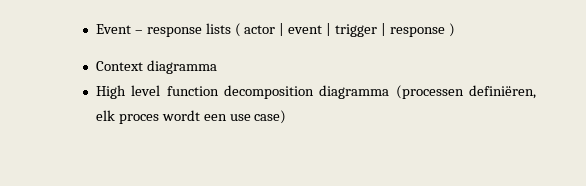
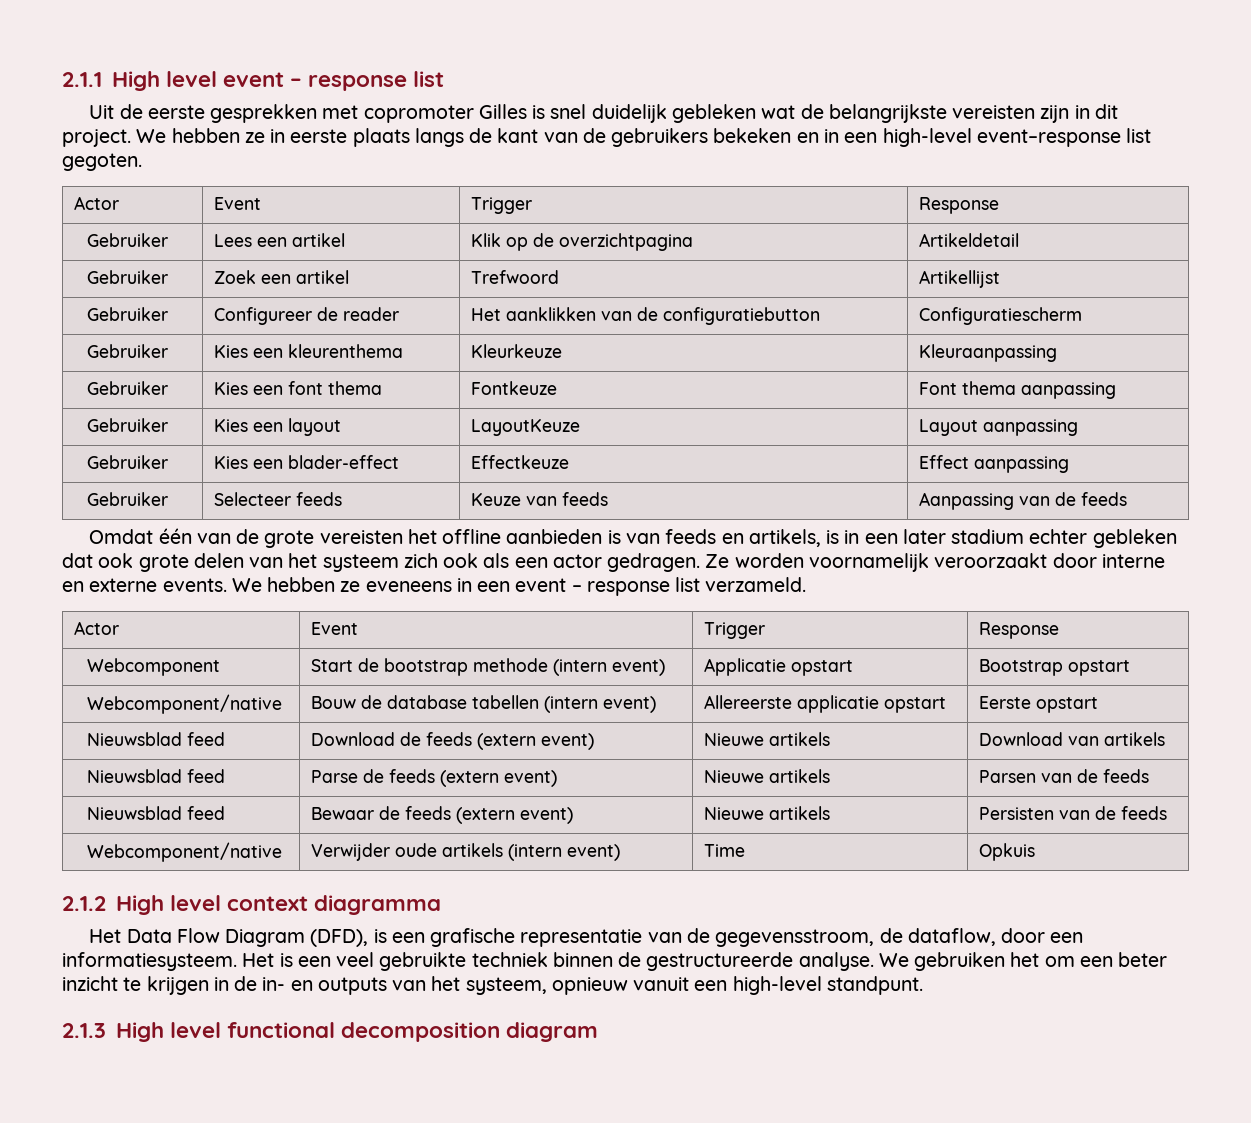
[95,23,455,37] [95,60,217,74] [95,85,536,99] [95,110,287,124] Event – response lists ( actor | event | trigger | response ) // Context diagramma // High level function decomposition diagramma (processen definiëren, elk proces wordt een use case) -> [62,71,445,91] [89,104,1118,123] [62,128,1152,147] [62,153,142,171] [73,196,119,210] [213,197,261,210] [470,197,532,214] [918,197,999,214] [86,233,168,247] [213,233,345,247] [470,233,693,251] [918,233,1019,247] [86,270,168,284] [213,270,349,284] [470,270,559,284] [918,270,1000,288] [86,307,168,321] [213,307,399,325] [470,307,820,325] [918,307,1082,325] [86,344,168,358] [213,344,403,358] [470,344,562,358] [918,344,1057,362] [86,381,168,395] [213,381,382,395] [470,381,557,395] [918,381,1116,399] [86,418,168,432] [213,418,341,436] [470,419,580,436] [918,419,1078,436] [86,455,168,469] [213,455,399,469] [470,455,569,469] [918,455,1069,473] [86,492,168,506] [213,492,342,506] [470,492,608,506] [918,492,1127,510] [89,528,1177,548] [62,553,1165,572] [62,577,807,596] [73,621,119,635] [310,622,358,635] [703,622,765,639] [978,622,1059,639] [86,658,220,676] [310,658,665,676] [703,658,853,676] [978,659,1130,676] [86,694,282,714] [310,695,656,713] [703,695,946,713] [978,696,1098,713] [86,732,225,746] [310,732,594,750] [703,732,830,746] [978,732,1165,746] [86,769,225,783] [310,769,557,787] [703,769,830,783] [978,769,1149,783] [86,806,225,820] [310,806,573,824] [703,806,830,820] [978,806,1167,820] [86,842,282,862] [310,843,620,861] [703,844,745,857] [978,843,1035,861] [62,895,441,915] [89,928,1084,947] [62,952,1168,971] [62,976,923,995] [62,1022,599,1042] 2.1.1 High level event – response list // Uit de eerste gesprekken met copromoter Gilles is snel duidelijk gebleken wat de belangrijkste vereisten zijn in dit project. We hebben ze in eerste plaats langs de kant van de gebruikers bekeken en in een high-level event–response list gegoten. // Actor | Event | Trigger | Response // Gebruiker | Lees een artikel | Klik op de overzichtpagina | Artikeldetail // Gebruiker | Zoek een artikel | Trefwoord | Artikellijst // Gebruiker | Configureer de reader | Het aanklikken van de configuratiebutton | Configuratiescherm // Gebruiker | Kies een kleurenthema | Kleurkeuze | Kleuraanpassing // Gebruiker | Kies een font thema | Fontkeuze | Font thema aanpassing // Gebruiker | Kies een layout | LayoutKeuze | Layout aanpassing // Gebruiker | Kies een blader-effect | Effectkeuze | Effect aanpassing // Gebruiker | Selecteer feeds | Keuze van feeds | Aanpassing van de feeds // Omdat één van de grote vereisten het offline aanbieden is van feeds en artikels, is in een later stadium echter gebleken dat ook grote delen van het systeem zich ook als een actor gedragen. Ze worden voornamelijk veroorzaakt door interne en externe events. We hebben ze eveneens in een event – response list verzameld. // Actor | Event | Trigger | Response // Webcomponent | Start de bootstrap methode (intern event) | Applicatie opstart | Bootstrap opstart // Webcomponent/native | Bouw de database tabellen (intern event) | Allereerste applicatie opstart | Eerste opstart // Nieuwsblad feed | Download de feeds (extern event) | Nieuwe artikels | Download van artikels // Nieuwsblad feed | Parse de feeds (extern event) | Nieuwe artikels | Parsen van de feeds // Nieuwsblad feed | Bewaar de feeds (extern event) | Nieuwe artikels | Persisten van de feeds // Webcomponent/native | Verwijder oude artikels (intern event) | Time | Opkuis // 2.1.2 High level context diagramma // Het Data Flow Diagram (DFD), is een grafische representatie van de gegevensstroom, de dataflow, door een informatiesysteem. Het is een veel gebruikte techniek binnen de gestructureerde analyse. We gebruiken het om een beter inzicht te krijgen in de in- en outputs van het systeem, opnieuw vanuit een high-level standpunt. // 2.1.3 High level functional decomposition diagram

